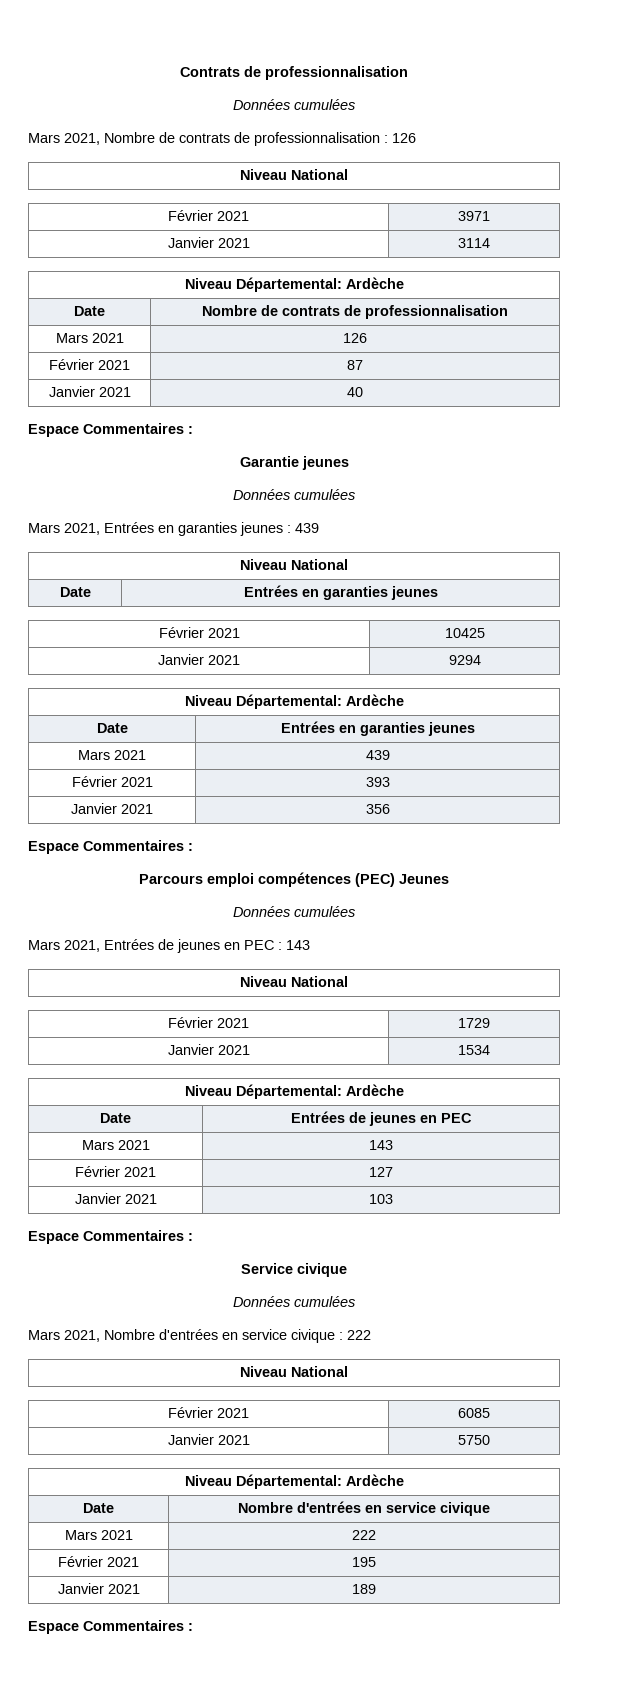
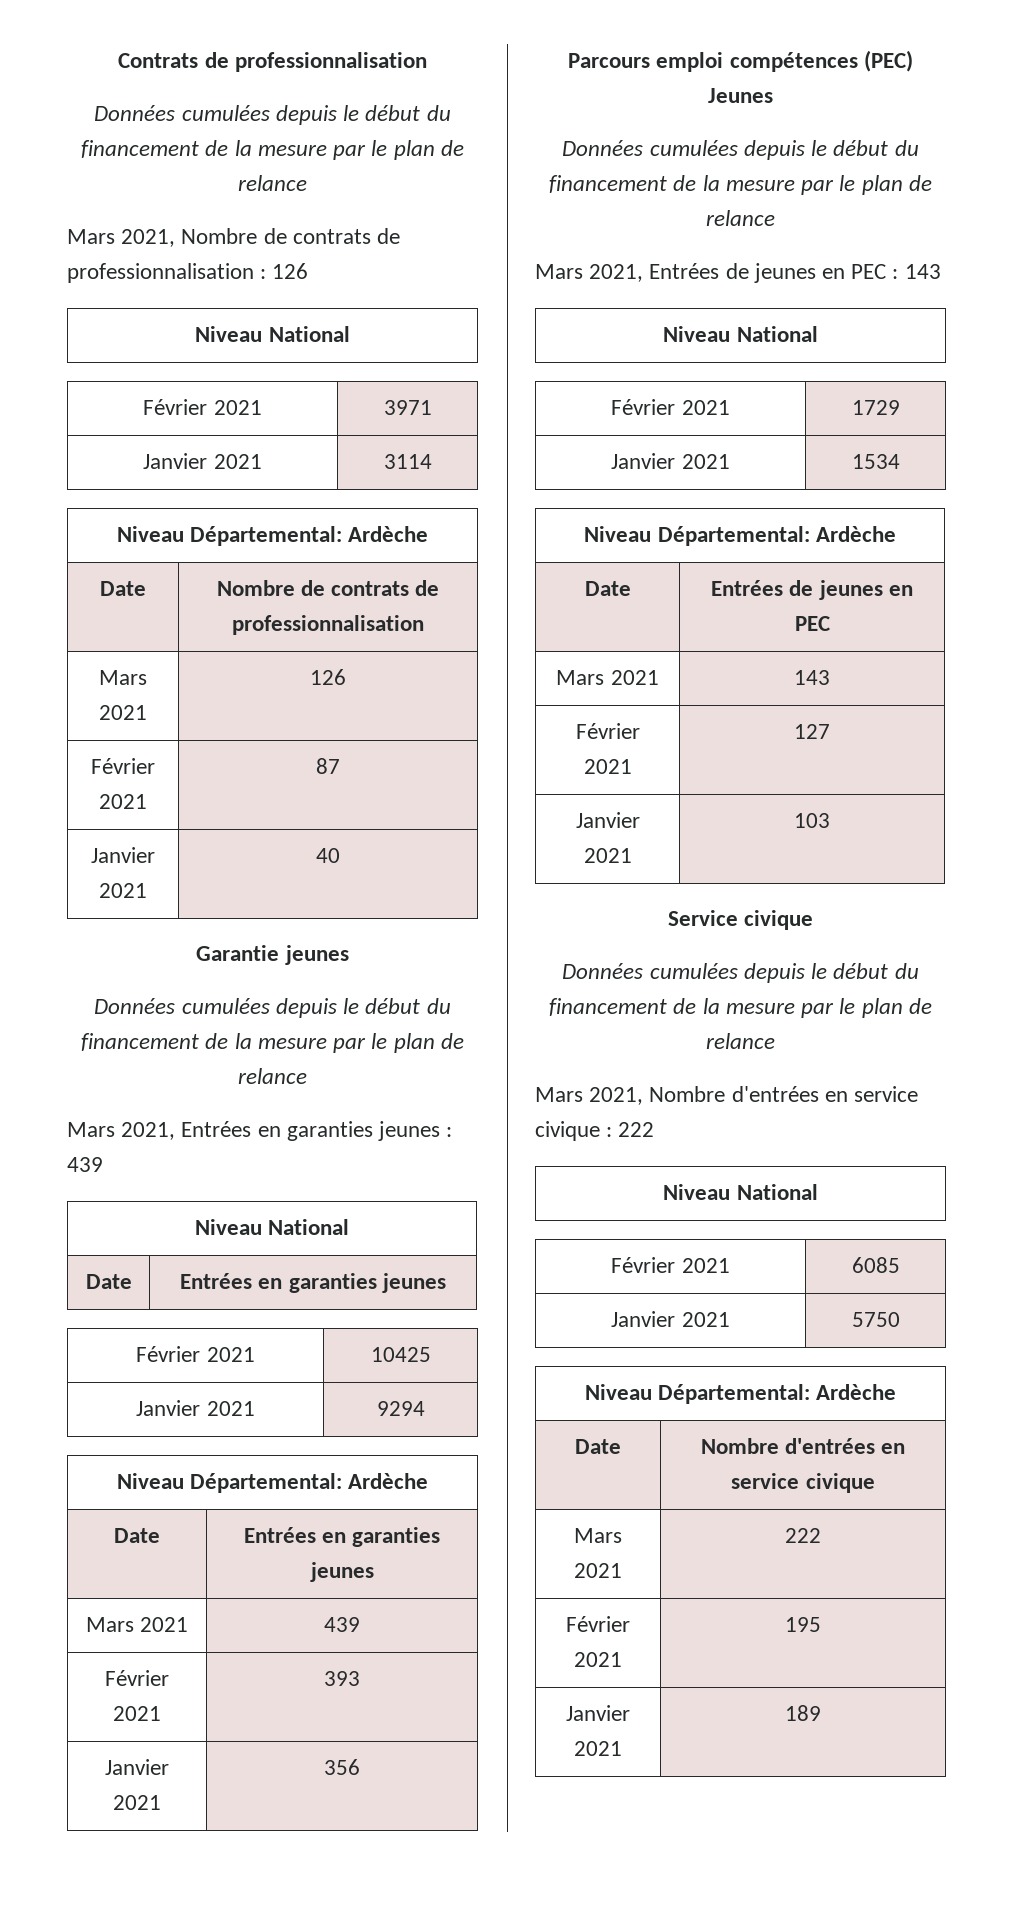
(355, 104) none -> [275,105,451,125] [81,140,464,160] [238,175,307,191] depuis le début du financement de la mesure par le plan de relance
[28,423,193,437] // Espace Commentaires : -> (340, 855) none
(355, 494) none -> [275,998,451,1018] [81,1033,464,1053] [238,1068,307,1084] depuis le début du financement de la mesure par le plan de relance
[28,840,193,854] // Espace Commentaires : -> (360, 1767) none
(355, 911) none -> [743,140,919,160] [549,175,932,195] [706,210,775,226] depuis le début du financement de la mesure par le plan de relance
[28,1230,193,1244] // Espace Commentaires : -> (830, 820) none
(355, 1301) none -> [743,963,919,983] [549,998,932,1018] [706,1033,775,1049] depuis le début du financement de la mesure par le plan de relance
[28,1620,193,1634] // Espace Commentaires : -> (821, 1713) none

